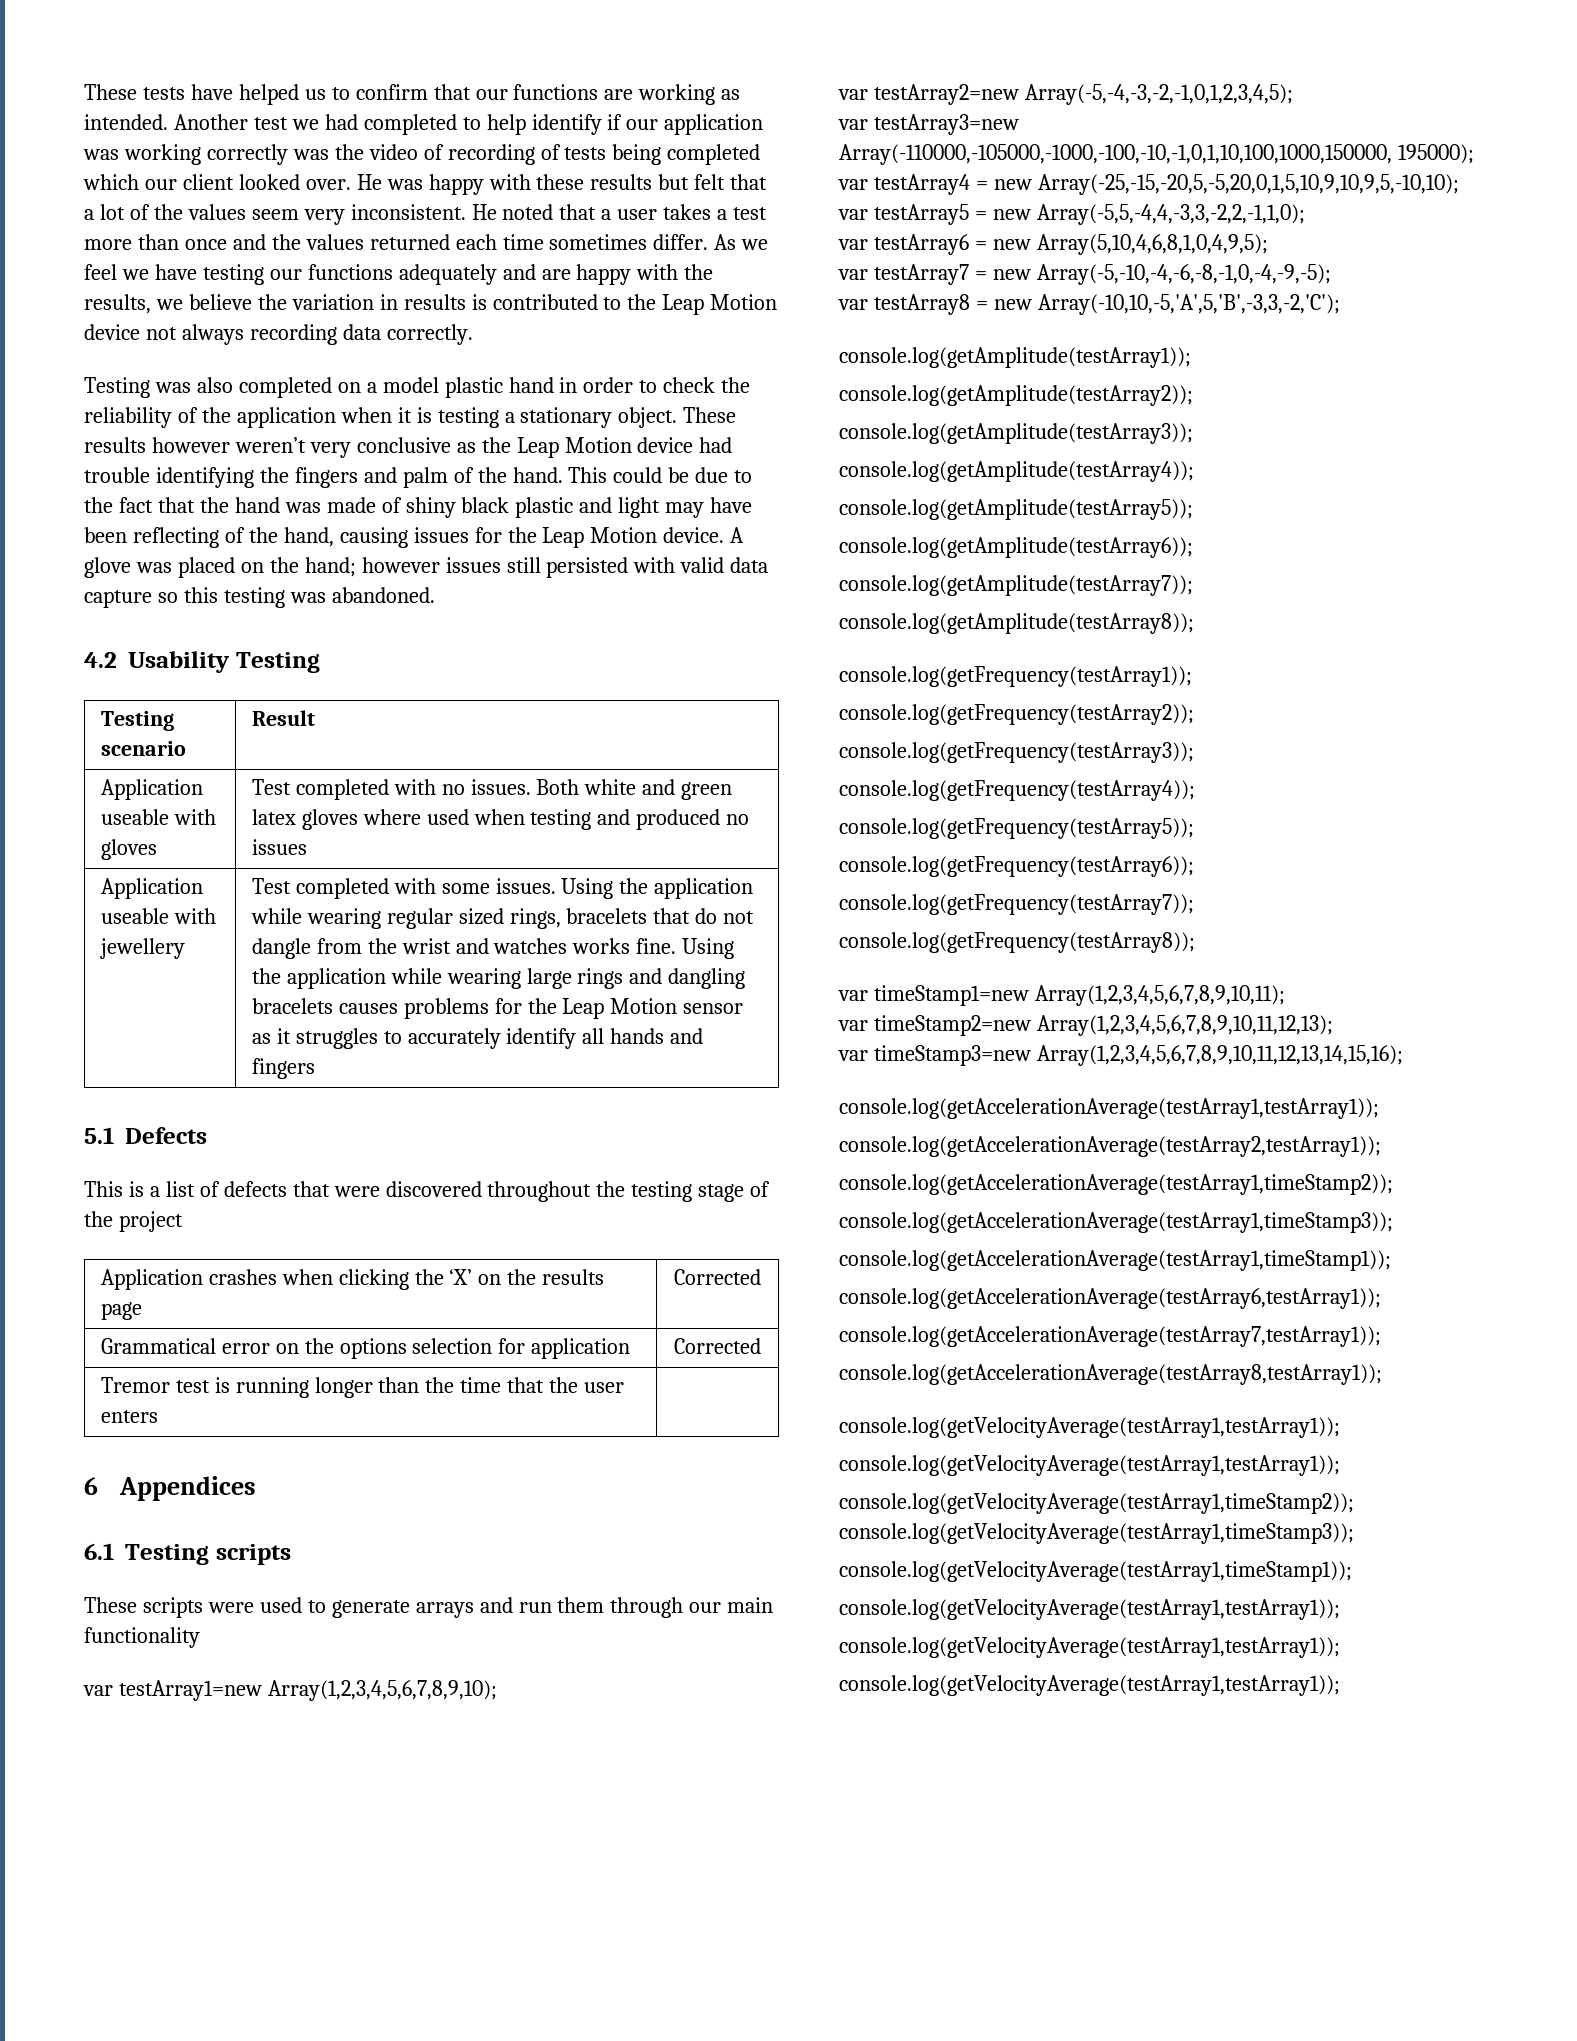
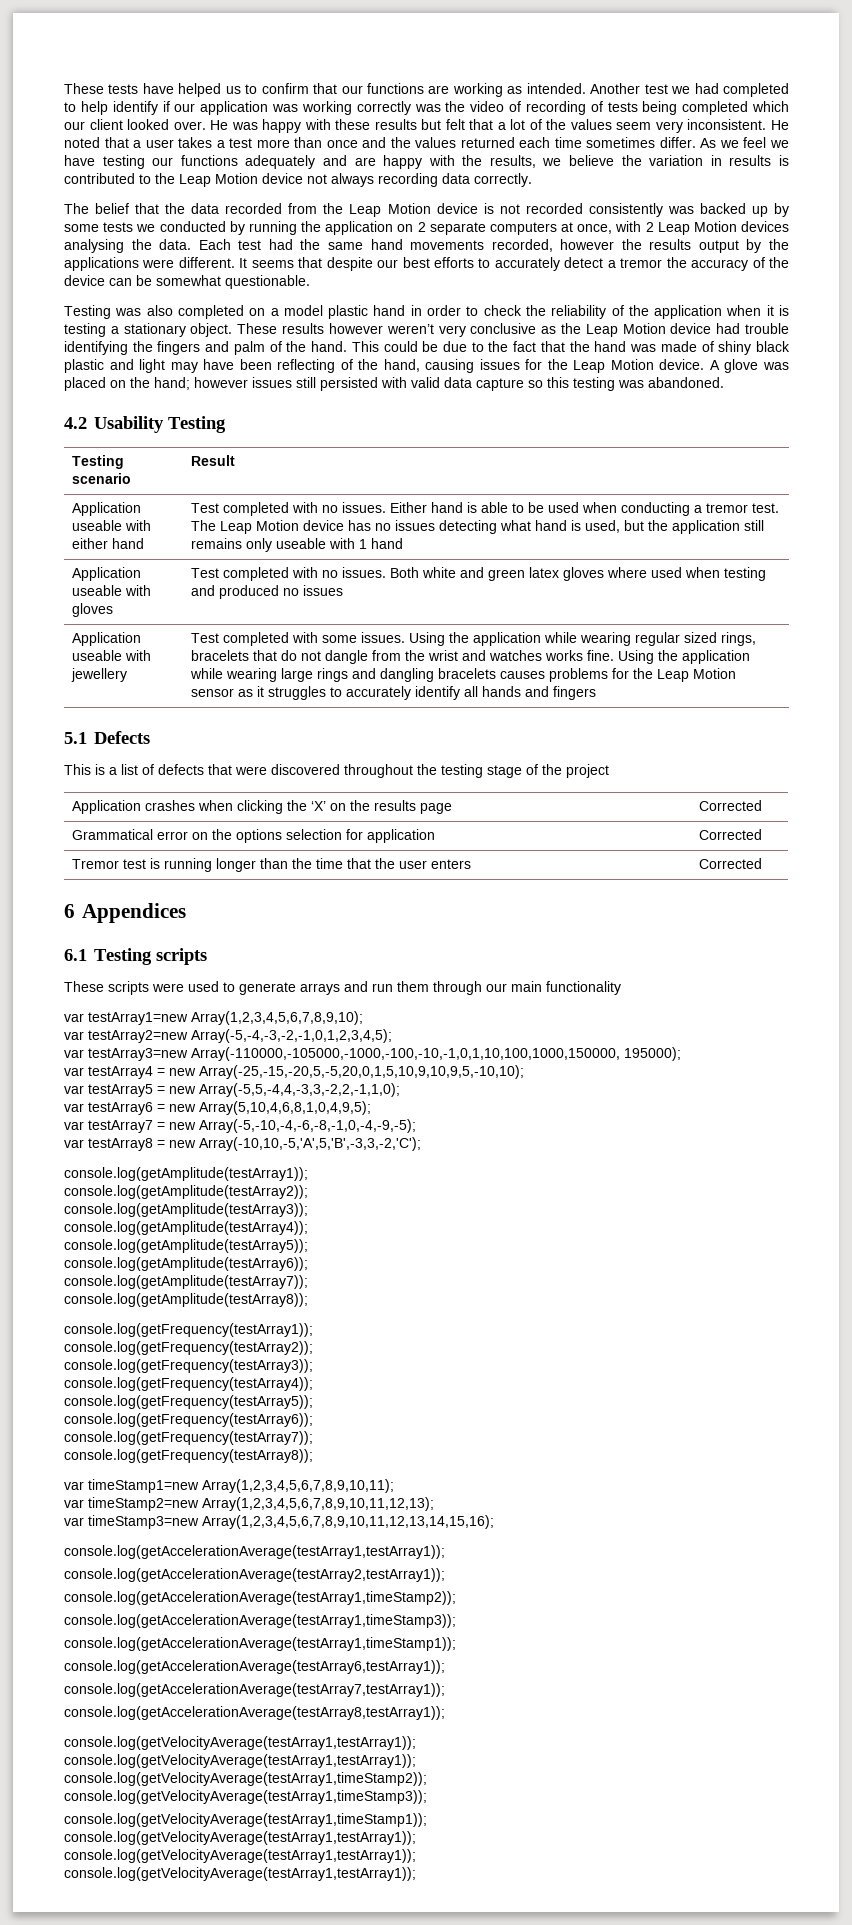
(473, 334) none -> [64,203,789,217] [64,221,789,235] [64,239,789,253] [64,257,790,271] [64,275,310,289] // The belief that the data recorded from the Leap Motion device is not recorded consistently was backed up by some tests we conducted by running the application on 2 separate computers at once, with 2 Leap Motion devices analysing the data. Each test had the same hand movements recorded, however the results output by the applications were different. It seems that despite our best efforts to accurately detect a tremor the accuracy of the device can be somewhat questionable.
(315, 718) none -> [72,502,142,516] [72,520,152,531] [72,538,145,549] [191,502,780,516] [191,520,765,534] [191,538,404,552] // Application useable with either hand | Test completed with no issues. Either hand is able to be used when conducting a tremor test. The Leap Motion device has no issues detecting what hand is used, but the application still remains only useable with 1 hand
(158, 1416) none -> [698,858,762,869] Corrected

